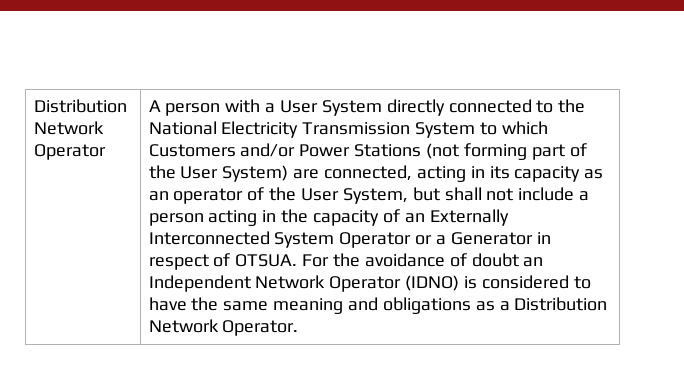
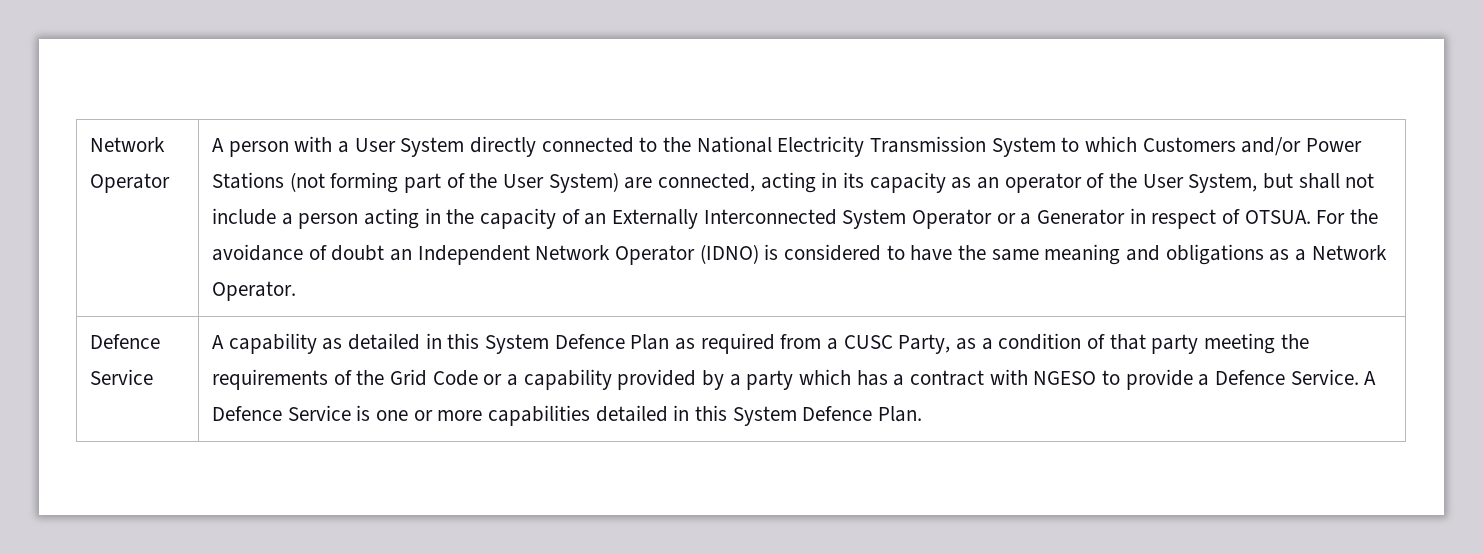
[33,99,127,113] Distribution -> (89, 144) none
[514,297,608,311] Distribution -> (1306, 255) none
(299, 328) none -> [89,334,160,349] [89,369,153,385] [211,333,1309,354] [211,369,1377,390] [211,405,922,426] // Defence Service | A capability as detailed in this System Defence Plan as required from a CUSC Party, as a condition of that party meeting the requirements of the Grid Code or a capability provided by a party which has a contract with NGESO to provide a Defence Service. A Defence Service is one or more capabilities detailed in this System Defence Plan.

